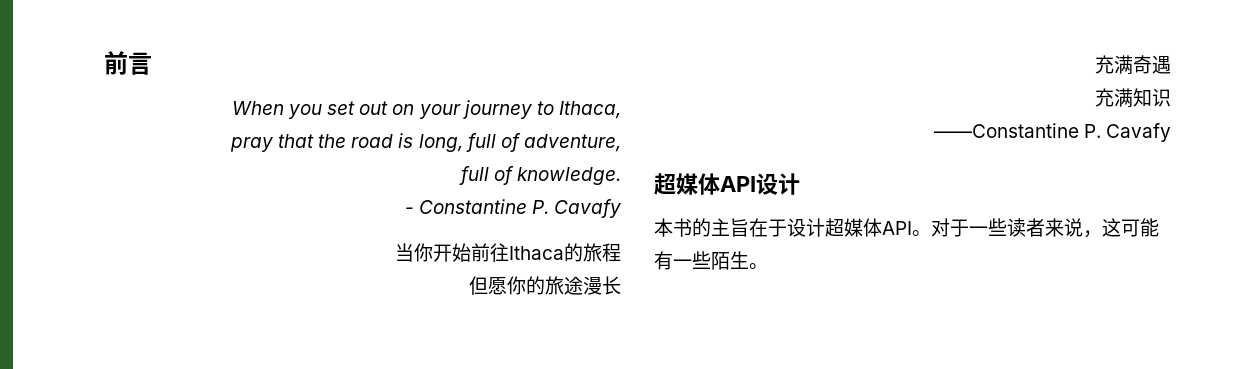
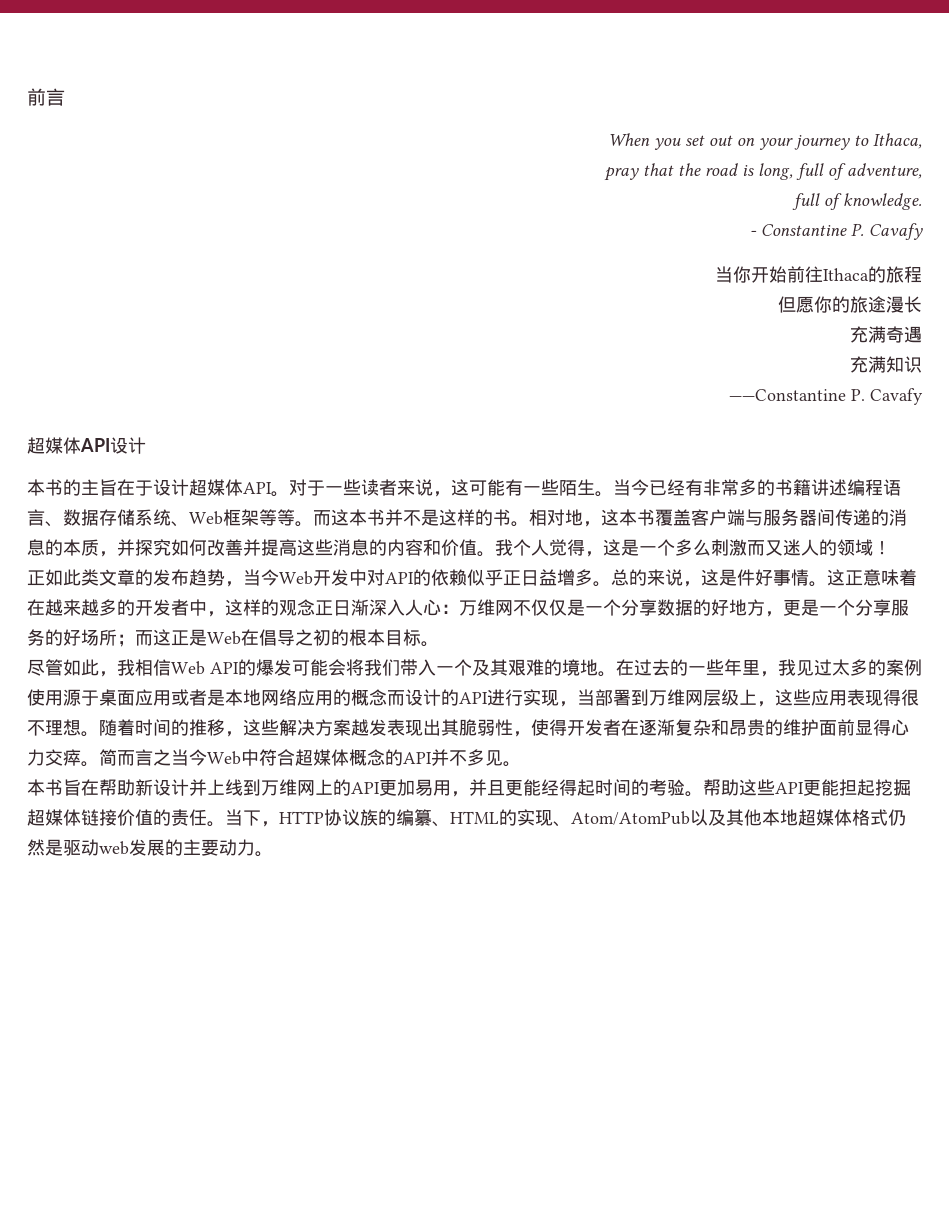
(768, 266) none -> [613,479,901,496] [27,509,907,527] [27,539,891,557] [27,569,917,587] [27,599,909,617] [27,629,439,647] [27,659,922,677] [27,689,919,707] [27,719,909,737] [27,749,521,767] [27,779,911,797] [27,809,906,827] [27,839,273,857] 当今已经有非常多的书籍讲述编程语言、数据存储系统、Web框架等等。而这本书并不是这样的书。相对地，这本书覆盖客户端与服务器间传递的消息的本质，并探究如何改善并提高这些消息的内容和价值。我个人觉得，这是一个多么刺激而又迷人的领域！ // 正如此类文章的发布趋势，当今Web开发中对API的依赖似乎正日益增多。总的来说，这是件好事情。这正意味着在越来越多的开发者中，这样的观念正日渐深入人心：万维网不仅仅是一个分享数据的好地方，更是一个分享服务的好场所；而这正是Web在倡导之初的根本目标。 // 尽管如此，我相信Web API的爆发可能会将我们带入一个及其艰难的境地。在过去的一些年里，我见过太多的案例使用源于桌面应用或者是本地网络应用的概念而设计的API进行实现，当部署到万维网层级上，这些应用表现得很不理想。随着时间的推移，这些解决方案越发表现出其脆弱性，使得开发者在逐渐复杂和昂贵的维护面前显得心力交瘁。简而言之当今Web中符合超媒体概念的API并不多见。 // 本书旨在帮助新设计并上线到万维网上的API更加易用，并且更能经得起时间的考验。帮助这些API更能担起挖掘超媒体链接价值的责任。当下，HTTP协议族的编纂、HTML的实现、Atom/AtomPub以及其他本地超媒体格式仍然是驱动web发展的主要动力。

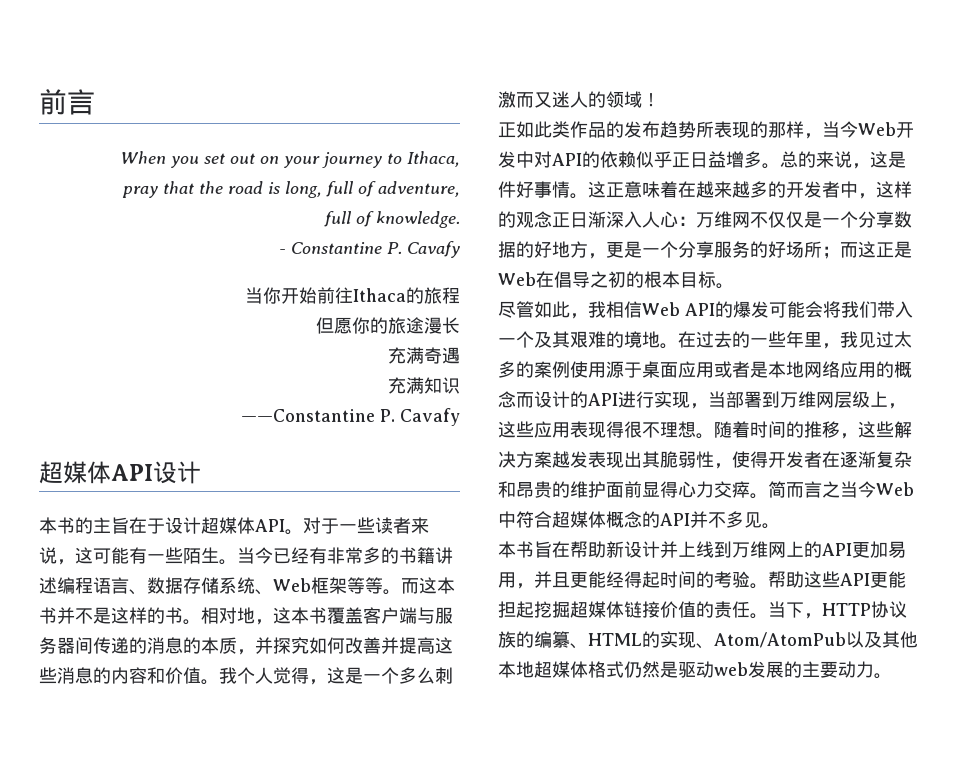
[99,569,135,586] 文章 -> [570,121,606,138] 作品
(225, 577) none -> [696,121,804,138] 所表现的那样

